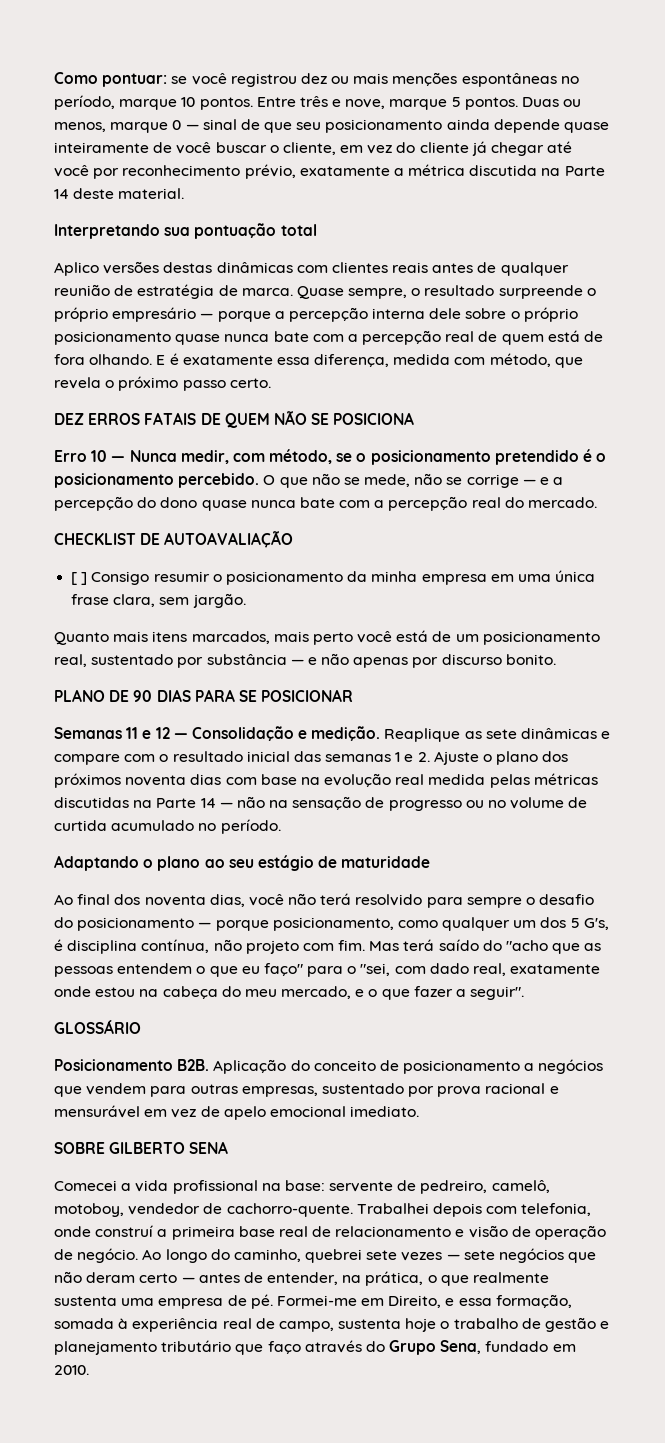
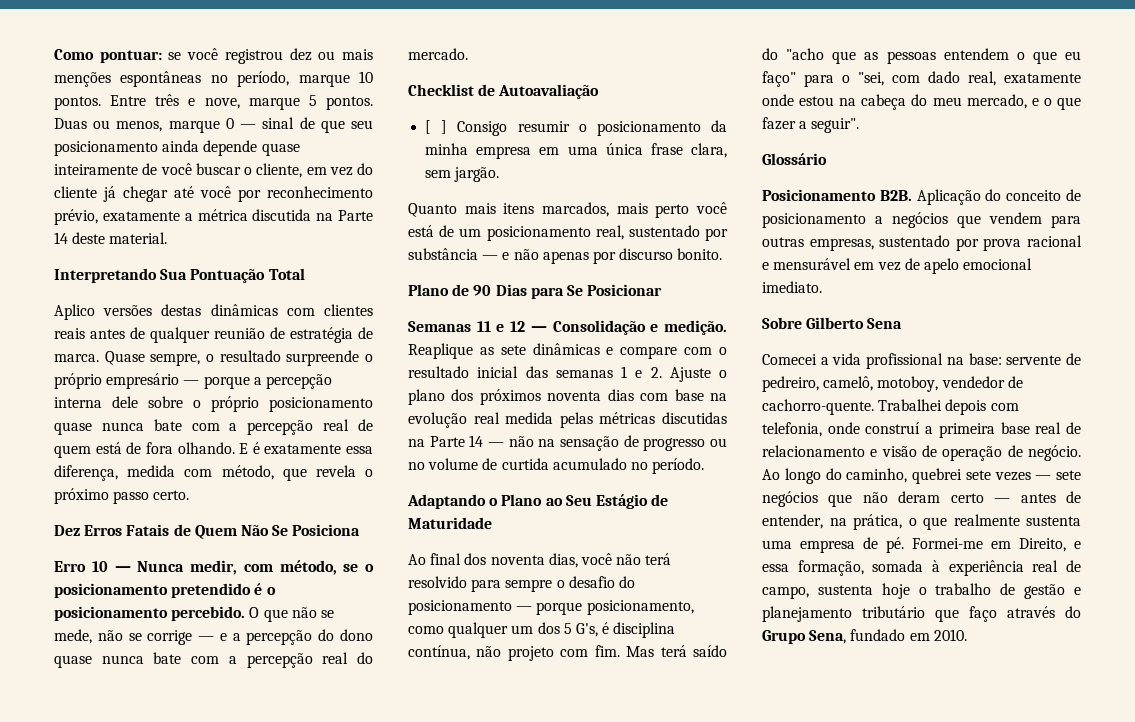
[164,223,317,239] sua pontuação total -> [160,268,305,283] Sua Pontuação Total
[54,411,415,428] DEZ ERROS FATAIS DE QUEM NÃO SE POSICIONA -> [54,524,361,539] Dez Erros Fatais de Quem Não Se Posiciona
[54,531,294,548] CHECKLIST DE AUTOAVALIAÇÃO -> [408,84,600,99] Checklist de Autoavaliação
[54,689,354,702] PLANO DE 90 DIAS PARA SE POSICIONAR -> [408,284,663,299] Plano de 90 Dias para Se Posicionar
[157,855,431,871] plano ao seu estágio de maturidade -> [501,494,669,509] [408,517,492,529] Plano ao Seu Estágio de Maturidade
[54,1020,141,1034] GLOSSÁRIO -> [762,153,827,165] Glossário
[54,1141,229,1154] SOBRE GILBERTO SENA -> [762,317,903,329] Sobre Gilberto Sena

